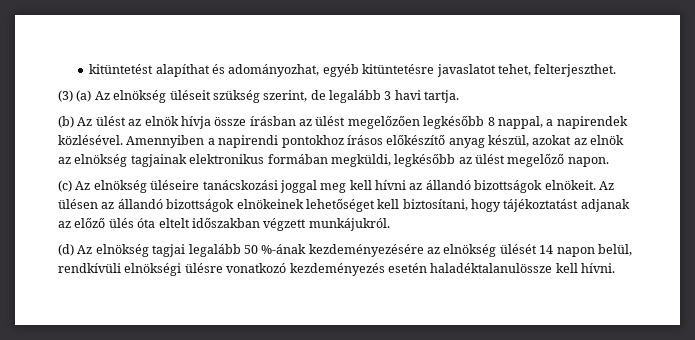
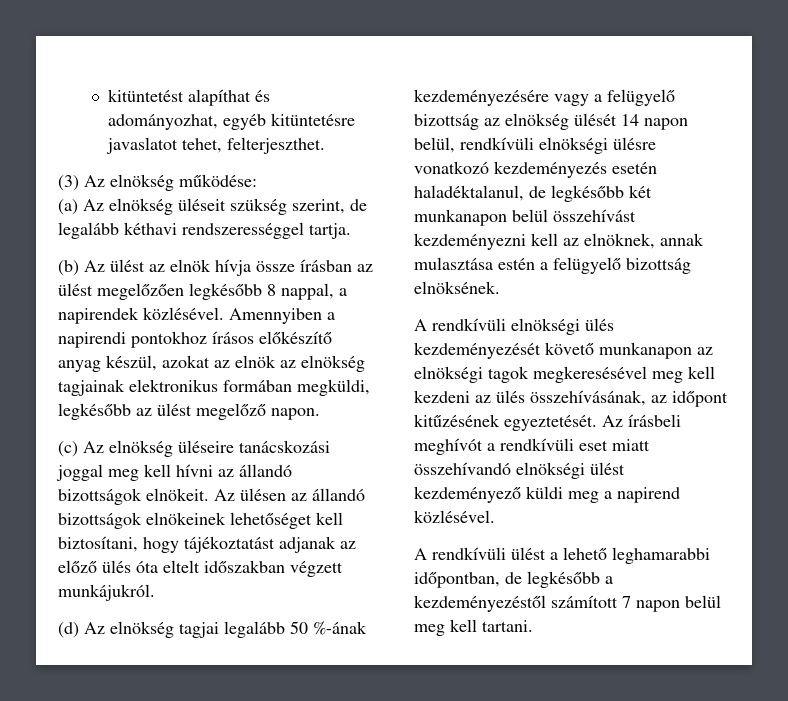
(73, 96) none -> [84,174,257,191] Az elnökség működése: //
[384,90,421,100] 3 havi -> [124,222,304,239] kéthavi rendszerességgel
(424, 250) none -> [554,89,675,106] [414,114,479,130] vagy a felügyelő bizottság
[430,263,615,273] haladéktalanulössze kell hívni. -> [414,185,652,202] [414,209,636,226] [414,233,704,250] [414,257,691,274] [414,281,500,294] [414,318,614,335] [414,342,713,359] [414,366,715,383] [414,390,728,407] [414,414,681,431] [414,438,650,455] [414,462,625,479] [414,486,680,503] [414,510,495,523] [414,547,710,564] [414,571,613,588] [414,595,721,612] [414,619,533,636] haladéktalanul, de legkésőbb két munkanapon belül összehívást kezdeményezni kell az elnöknek, annak mulasztása estén a felügyelő bizottság elnöksének. // A rendkívüli elnökségi ülés kezdeményezését követő munkanapon az elnökségi tagok megkeresésével meg kell kezdeni az ülés összehívásának, az időpont kitűzésének egyeztetését. Az írásbeli meghívót a rendkívüli eset miatt összehívandó elnökségi ülést kezdeményező küldi meg a napirend közlésével. // A rendkívüli ülést a lehető leghamarabbi időpontban, de legkésőbb a kezdeményezéstől számított 7 napon belül meg kell tartani.

